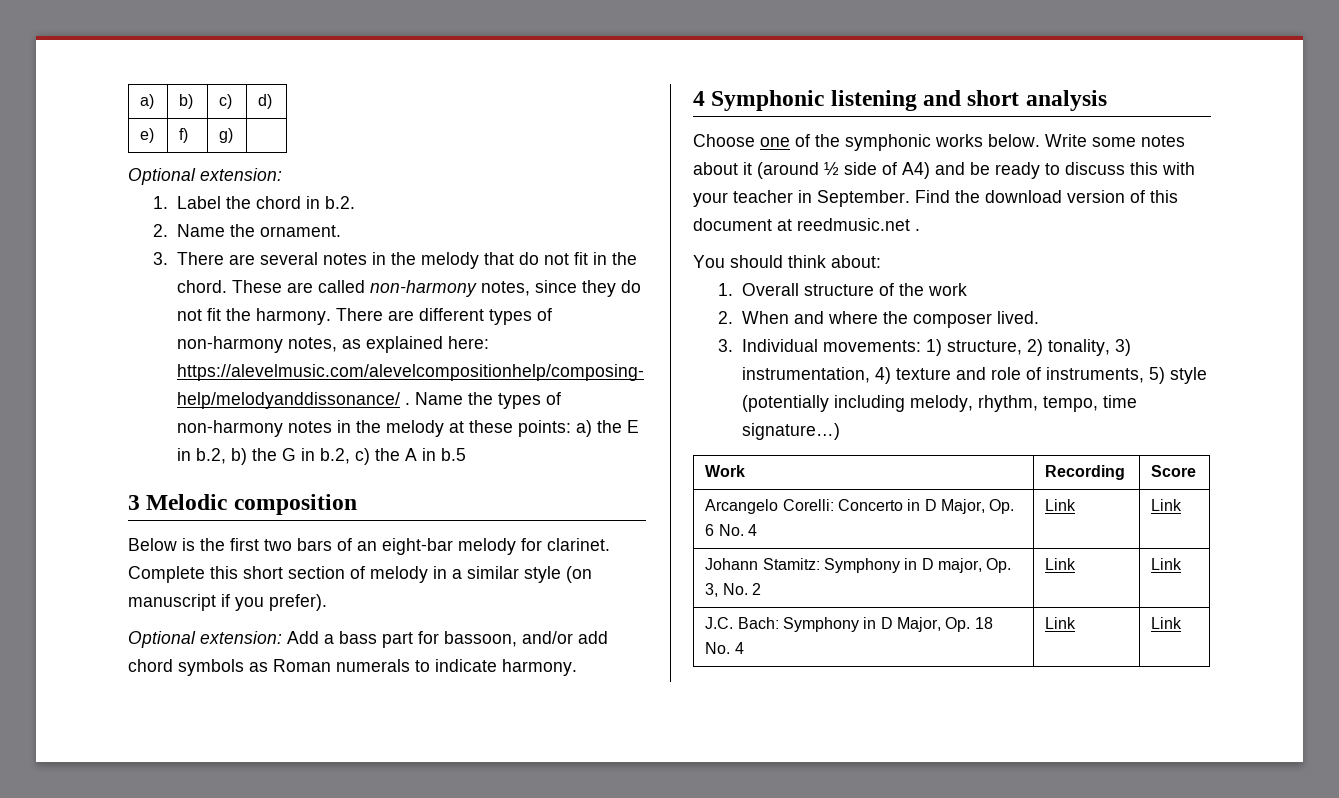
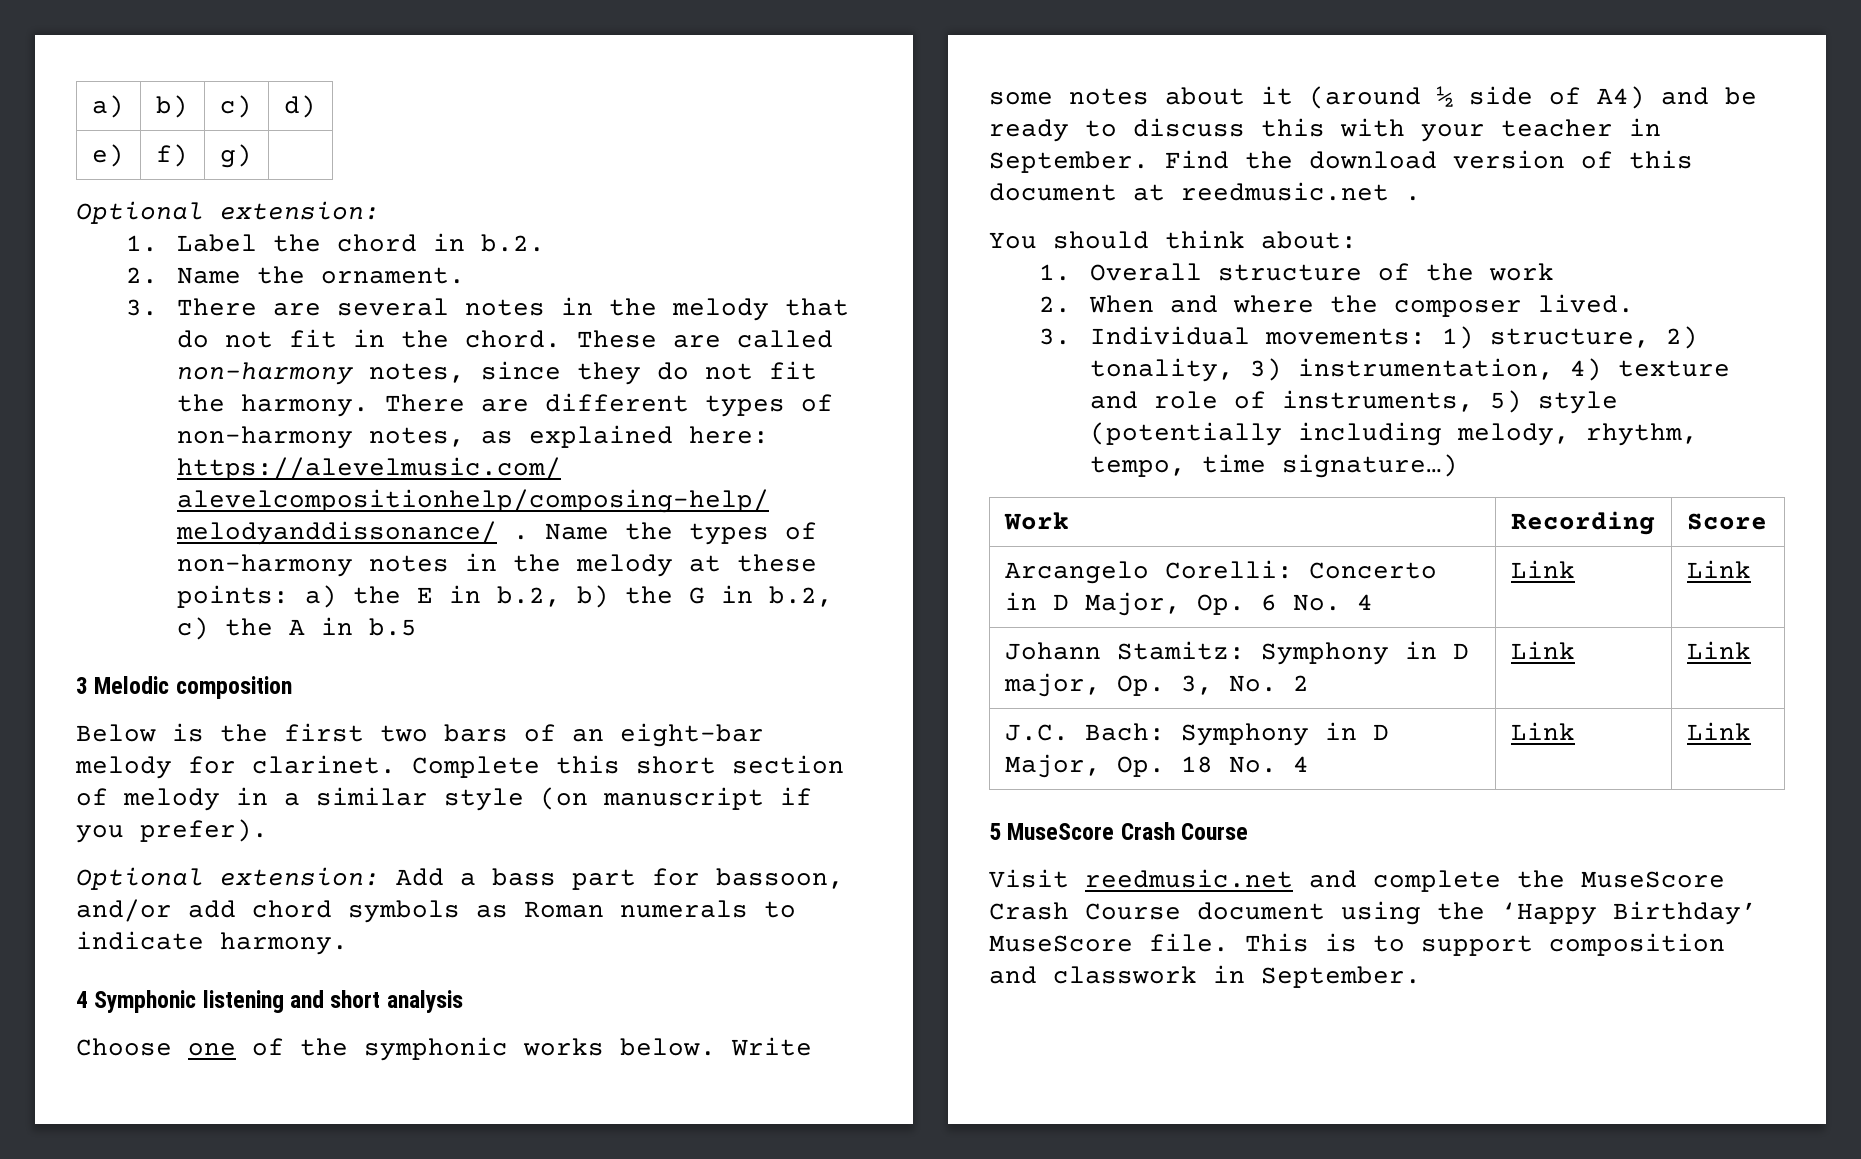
(1183, 623) none -> [989,822,1249,840] [989,869,1725,892] [989,901,1757,925] [989,933,1725,956] [989,965,1421,988] // 5 MuseScore Crash Course // Visit reedmusic.net and complete the MuseScore Crash Course document using the ‘Happy Birthday’ MuseScore file. This is to support composition and classwork in September.

